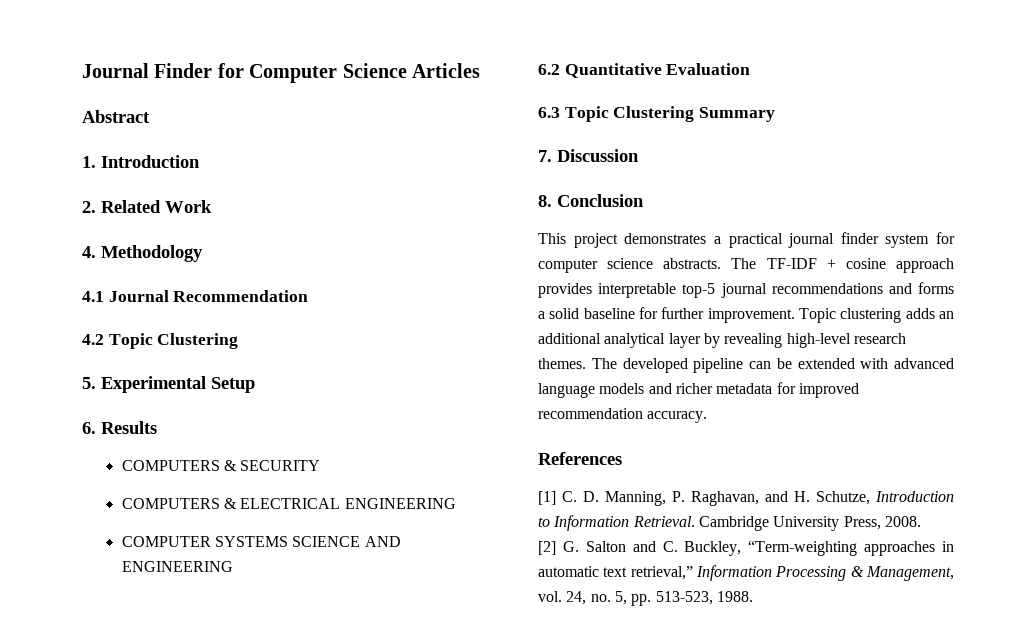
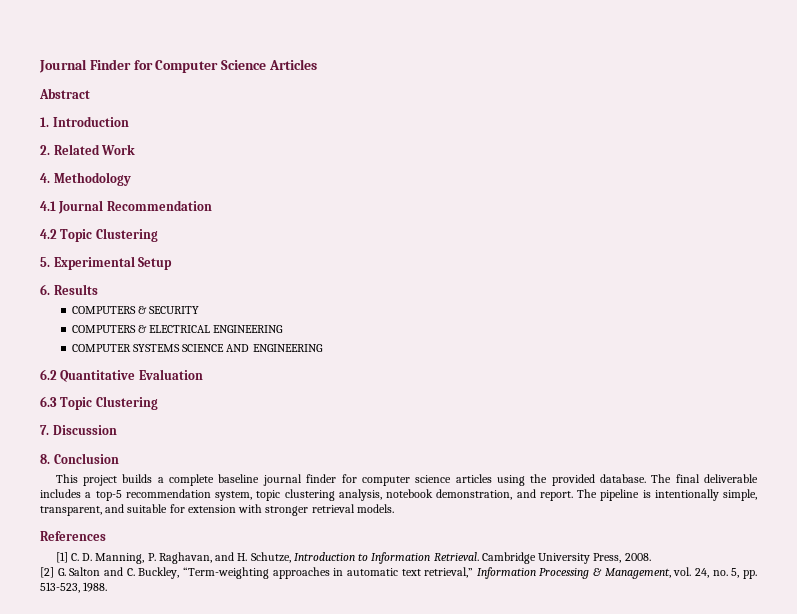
[699,107,776,122] Summary -> (158, 403) none
[624,233,783,248] demonstrates a practical -> [122,474,260,486] builds a complete baseline
[885,234,930,248] system -> (337, 478) none
[663,258,954,273] [538,282,955,298] [538,307,954,323] [538,333,906,348] [538,358,954,373] [538,382,859,398] [538,408,708,423] abstracts. The TF-IDF + cosine approach provides interpretable top-5 journal recommendations and forms a solid baseline for further improvement. Topic clustering adds an additional analytical layer by revealing high-level research themes. The developed pipeline can be extended with advanced language models and richer metadata for improved recommendation accuracy. -> [455,474,758,486] [40,489,757,501] [40,504,394,516] articles using the provided database. The final deliverable includes a top-5 recommendation system, topic clustering analysis, notebook demonstration, and report. The pipeline is intentionally simple, transparent, and suitable for extension with stronger retrieval models.

